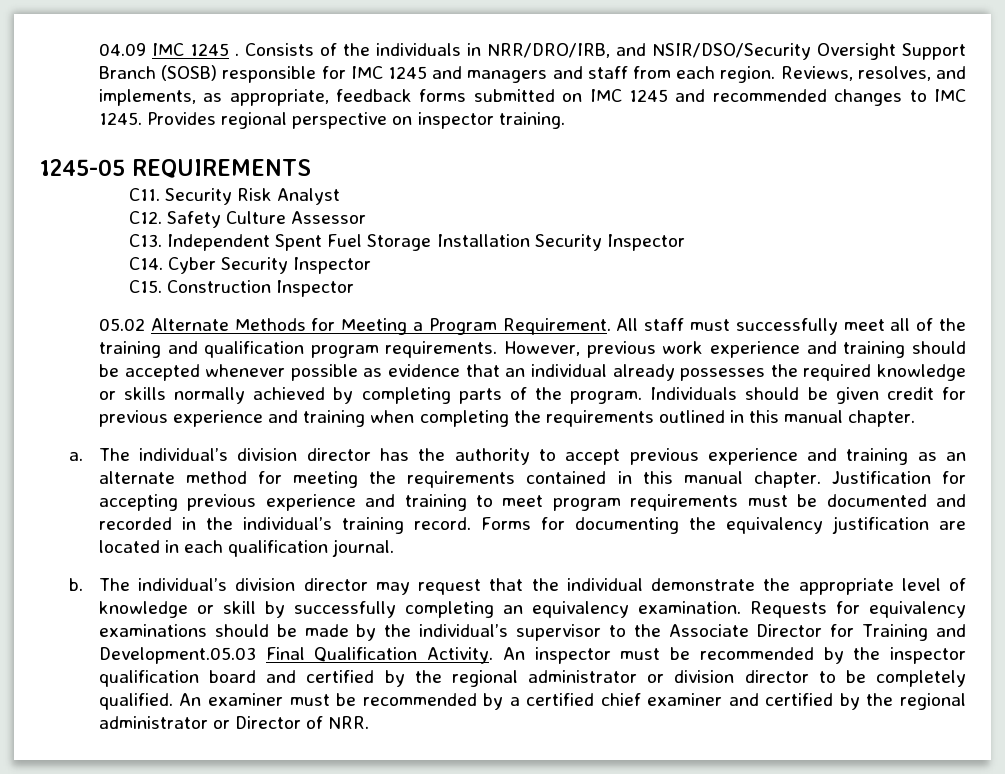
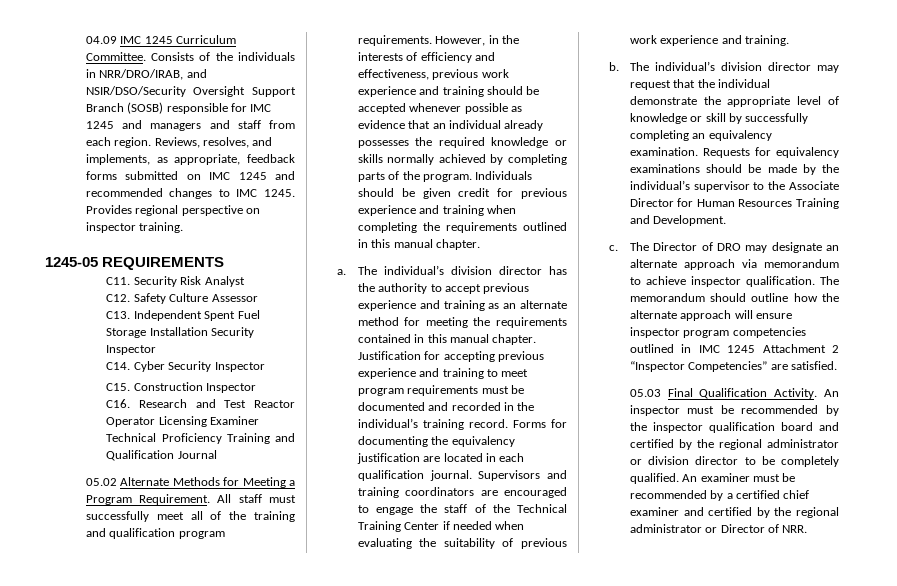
[234,53,239,56] . -> [176,35,237,44] [85,52,146,61] Curriculum Committee.
[486,43,610,58] NRR/DRO/IRB, -> [99,69,184,80] NRR/DRO/IRAB,
(355, 288) none -> [106,399,295,408] [106,416,260,427] [106,433,295,444] [106,450,217,461] // C16. Research and Test Reactor Operator Licensing Examiner Technical Proficiency Training and Qualification Journal
(581, 348) none -> [488,35,520,44] [357,52,496,63] [357,69,429,80] in the interests of efficiency and effectiveness,
(395, 548) none -> [478,470,567,481] [357,487,567,498] [357,504,567,515] [357,521,525,532] [357,538,567,549] [629,35,790,46] Supervisors and training coordinators are encouraged to engage the staff of the Technical Training Center if needed when evaluating the suitability of previous work experience and training.
[862,624,967,641] [98,647,256,664] Training and Development.05.03 -> [696,198,839,209] [629,215,727,226] [609,242,839,253] [629,259,839,270] [629,276,839,287] [629,293,839,302] [629,310,793,321] [629,327,806,338] [629,344,839,353] [629,361,838,372] [629,389,661,397] Human Resources Training and Development. // c. The Director of DRO may designate an alternate approach via memorandum to achieve inspector qualification. The memorandum should outline how the alternate approach will ensure inspector program competencies outlined in IMC 1245 Attachment 2 “Inspector Competencies” are satisfied. // 05.03

